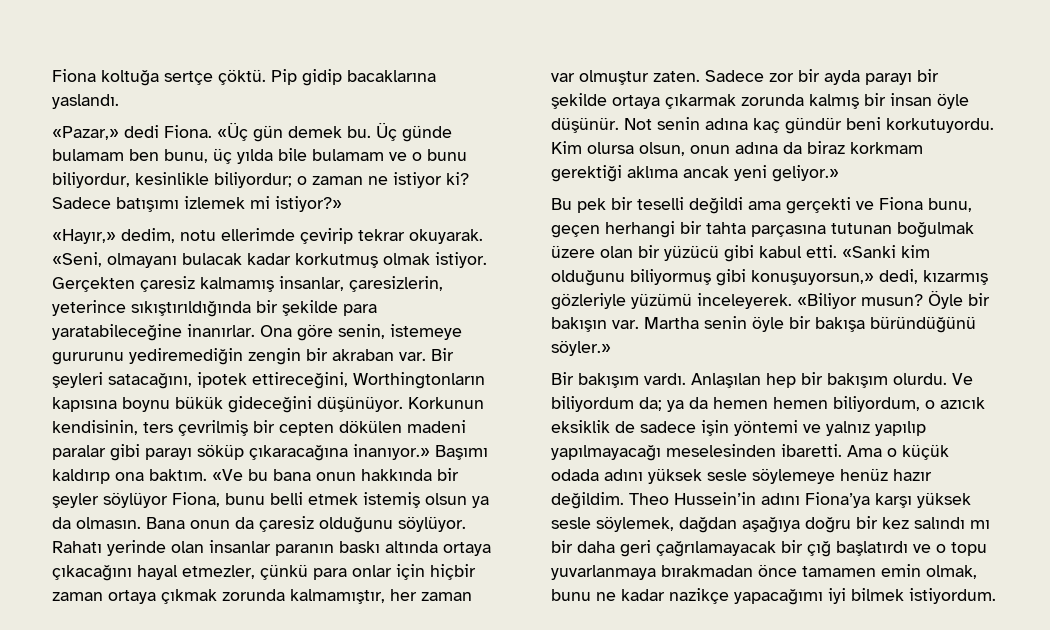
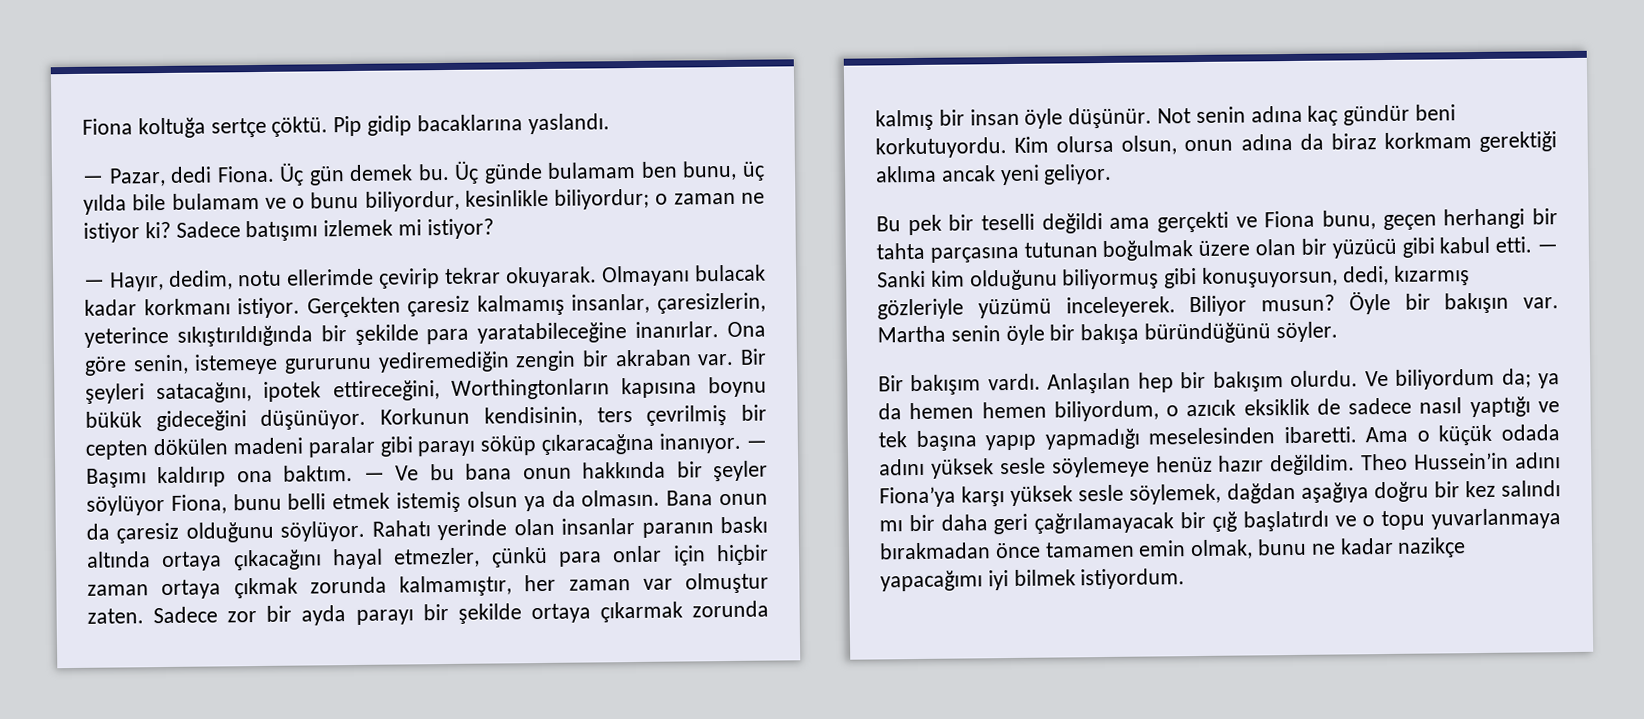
[52,126,119,140] «Pazar,» -> [83,167,166,187] — Pazar,
[217,122,248,141] «Üç -> [279,162,305,186] Üç
[275,196,342,212] [52,229,116,244] istiyor?» // «Hayır,» -> [426,218,494,240] [84,272,164,292] istiyor? // — Hayır,
[52,252,430,268] «Seni, olmayanı bulacak kadar korkutmuş olmak -> [601,264,766,287] [84,298,231,316] Olmayanı bulacak kadar korkmanı
[353,444,430,460] inanıyor.» -> [659,432,768,454] inanıyor. —
[212,469,243,481] «Ve -> [363,465,420,481] — Ve
[772,165,839,182] geliyor.» -> [1043,163,1113,185] geliyor.
[842,245,896,258] «Sanki -> [1537,244,1559,253] [877,270,926,288] — Sanki
[751,270,874,285] konuşuyorsun,» -> [1202,266,1339,288] konuşuyorsun,
[797,293,857,309] «Biliyor -> [1189,295,1248,317] Biliyor
[551,340,611,356] söyler.» -> [1275,321,1338,343] söyler.
[701,420,926,436] [551,445,661,461] işin yöntemi ve yalnız yapılıp yapılmayacağı -> [1419,396,1560,418] [878,428,1140,452] nasıl yaptığı ve tek başına yapıp yapmadığı

